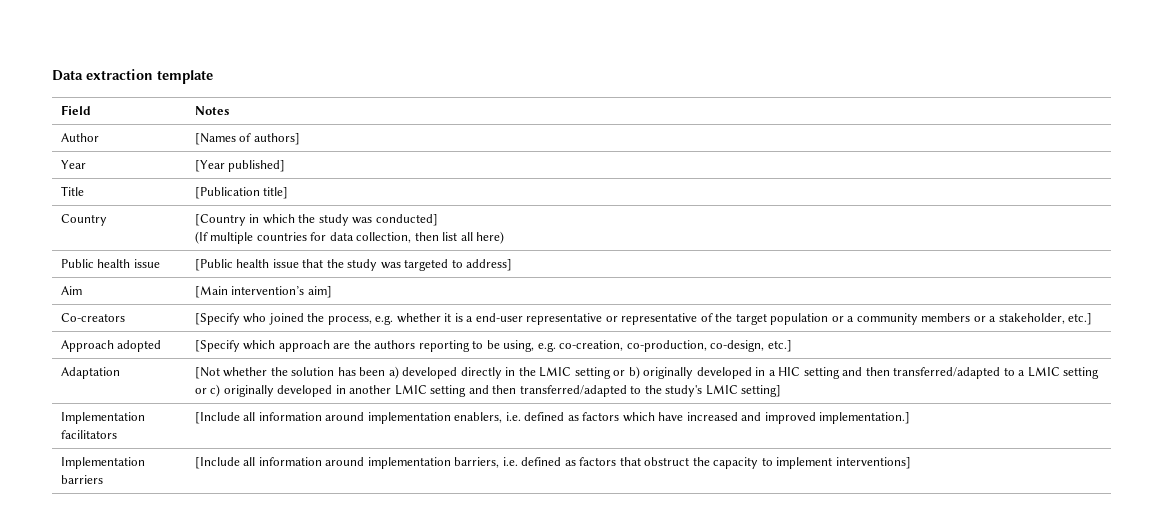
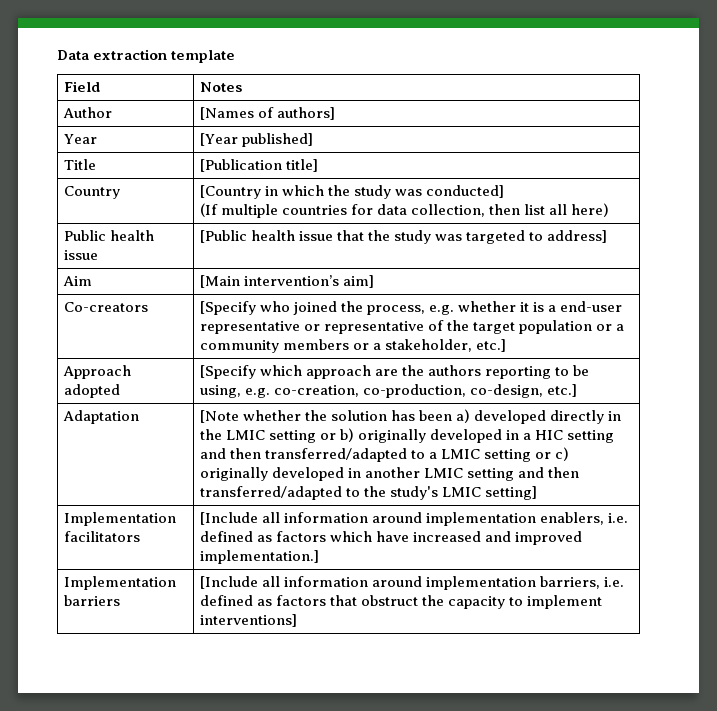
[194,367,220,379] [Not -> [199,410,239,423] [Note

